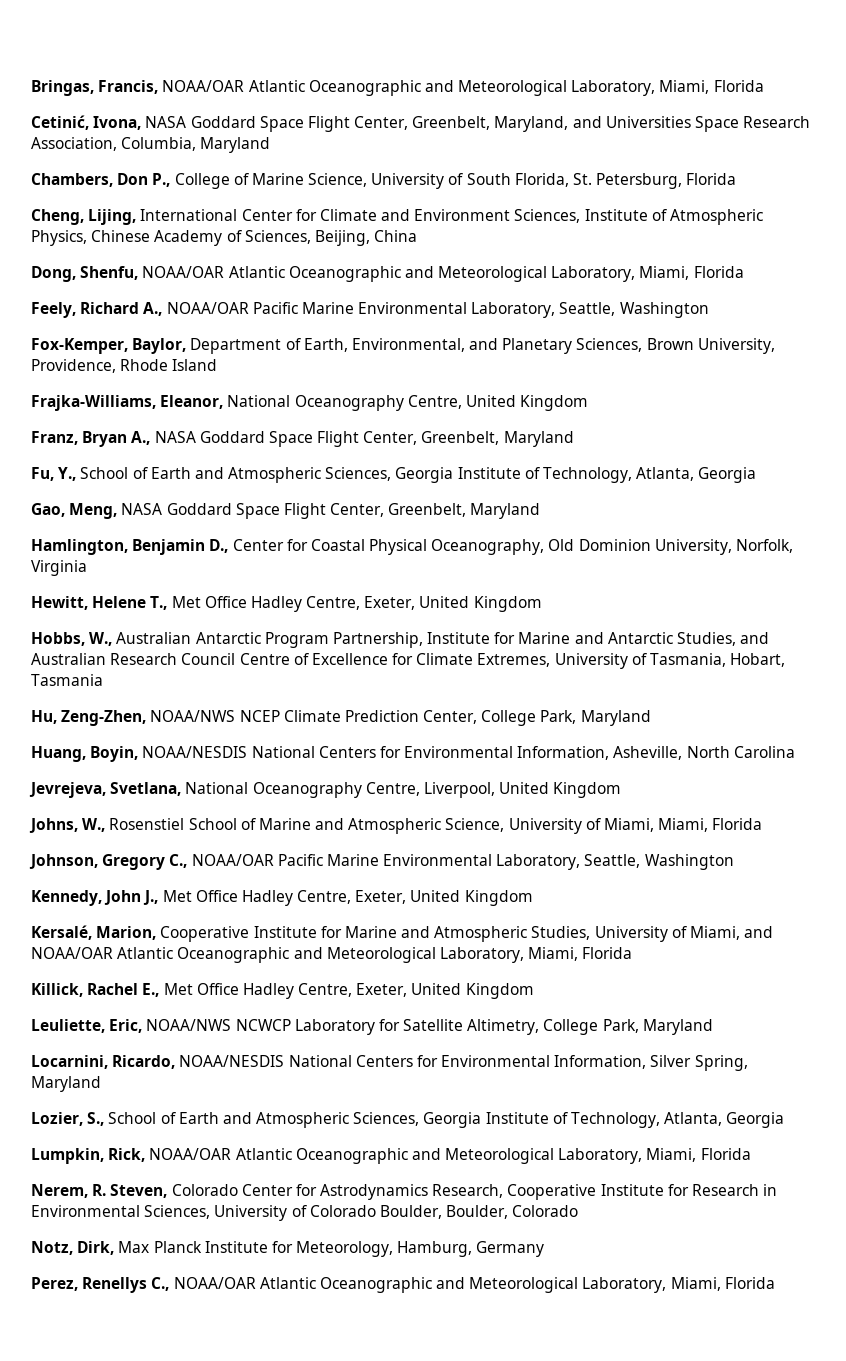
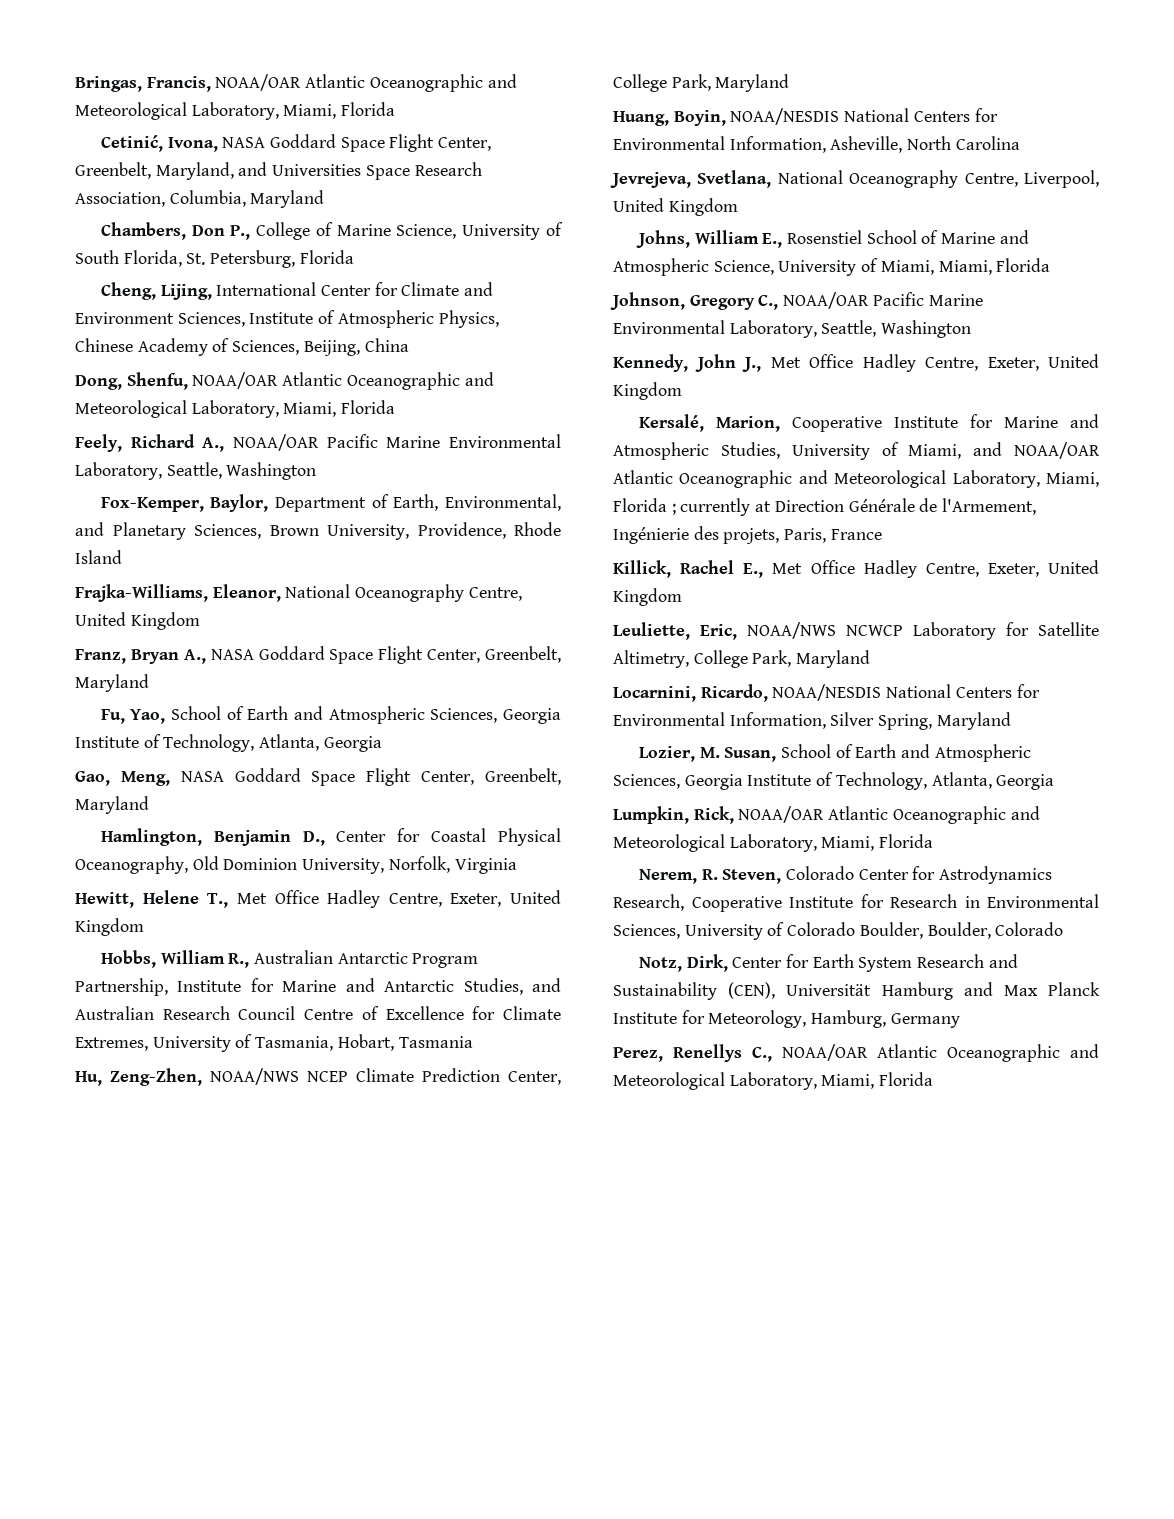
[58,467,77,481] Y., -> [130,709,166,724] Yao,
[89,632,113,646] W., -> [160,950,250,968] William R.,
[82,818,106,832] W., -> [694,230,783,248] William E.,
(633, 953) none -> [671,498,1037,516] [613,526,882,544] ; currently at Direction Générale de l'Armement, Ingénierie des projets, Paris, France
[87,1112,105,1126] S., -> [699,747,777,762] M. Susan,
(115, 1248) none -> [732,954,1018,972] [613,982,993,1000] Center for Earth System Research and Sustainability (CEN), Universität Hamburg and

